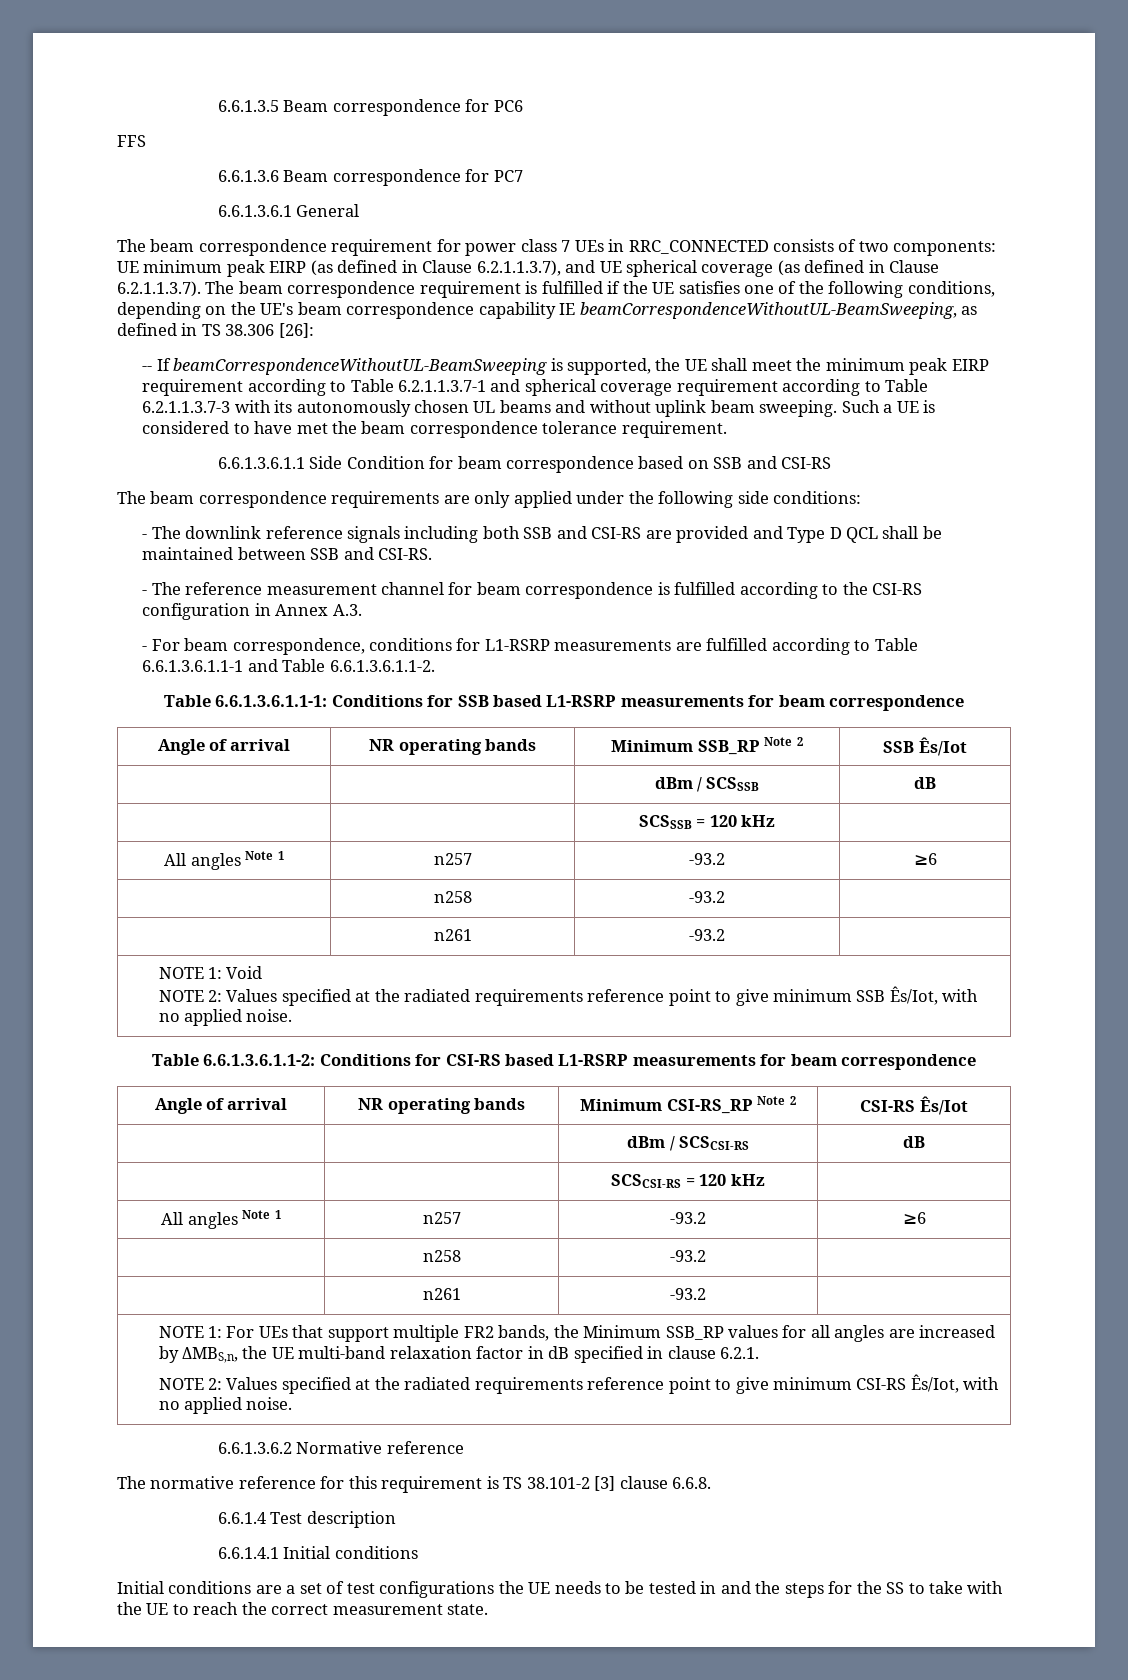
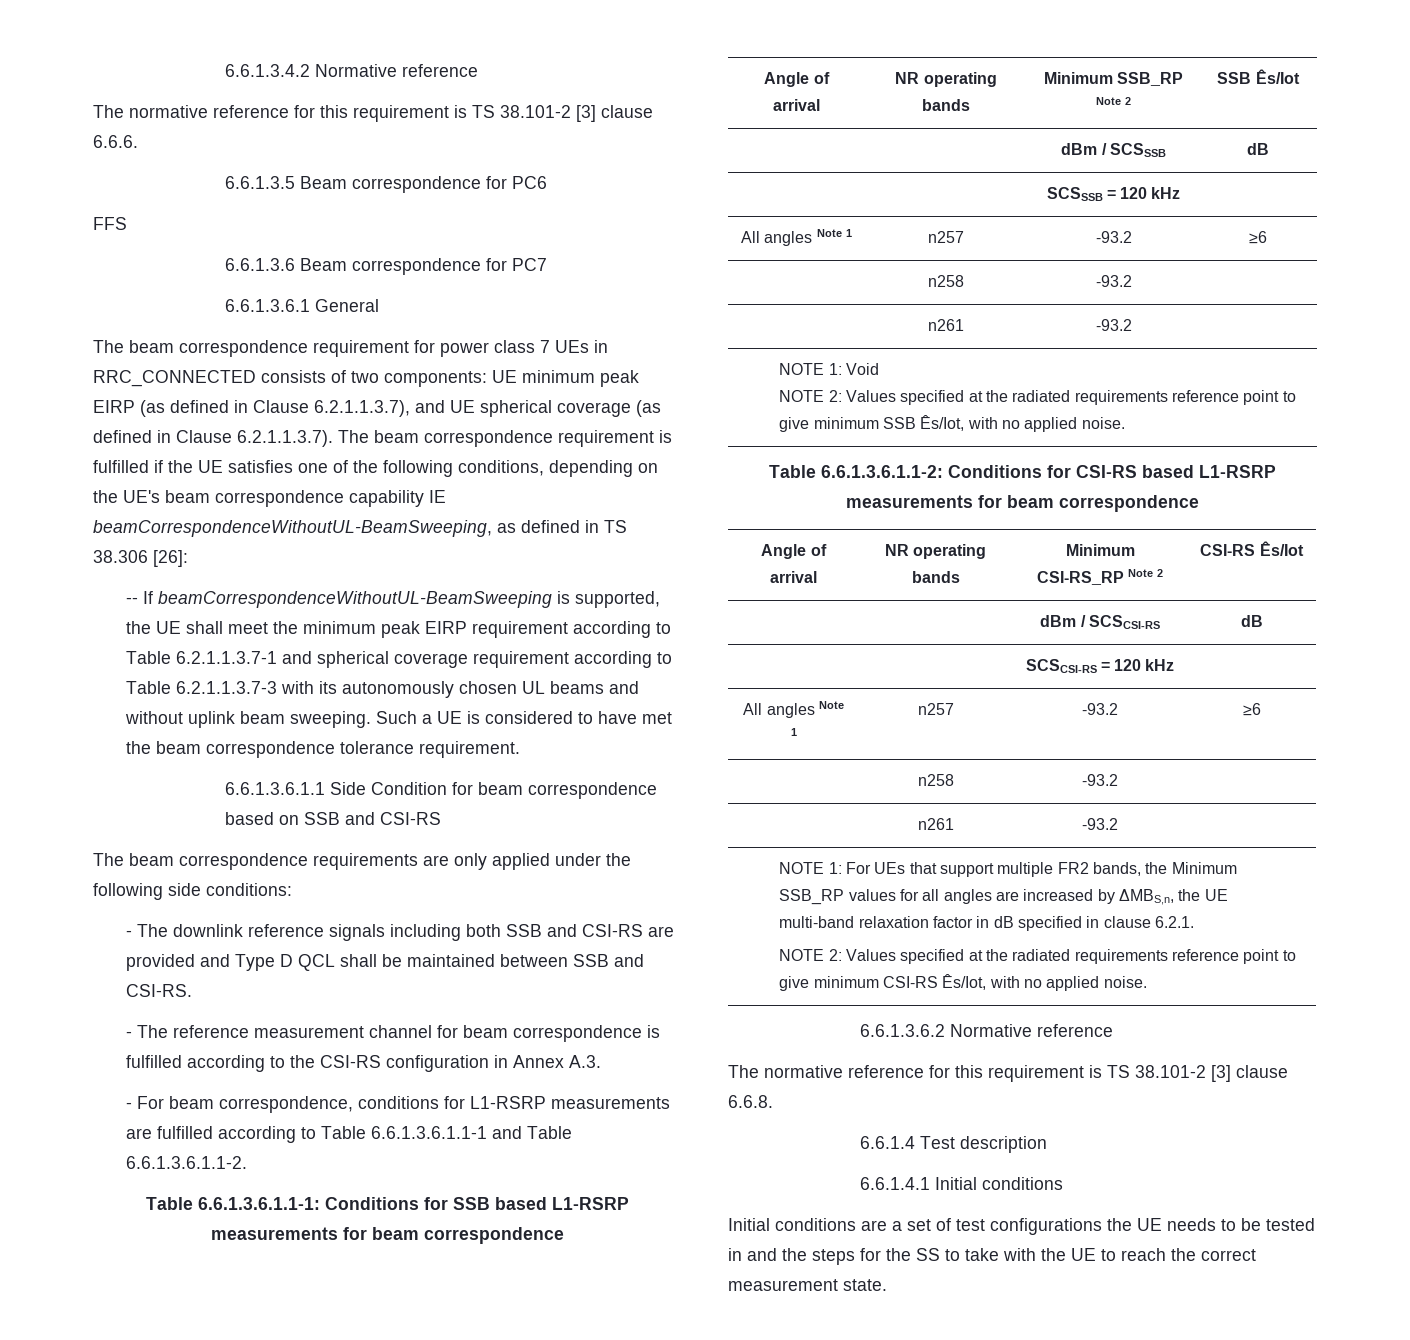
(217, 106) none -> [224,64,478,77] [93,105,653,122] [93,135,138,148] 6.6.1.3.4.2 Normative reference // The normative reference for this requirement is TS 38.101-2 [3] clause 6.6.6. //

